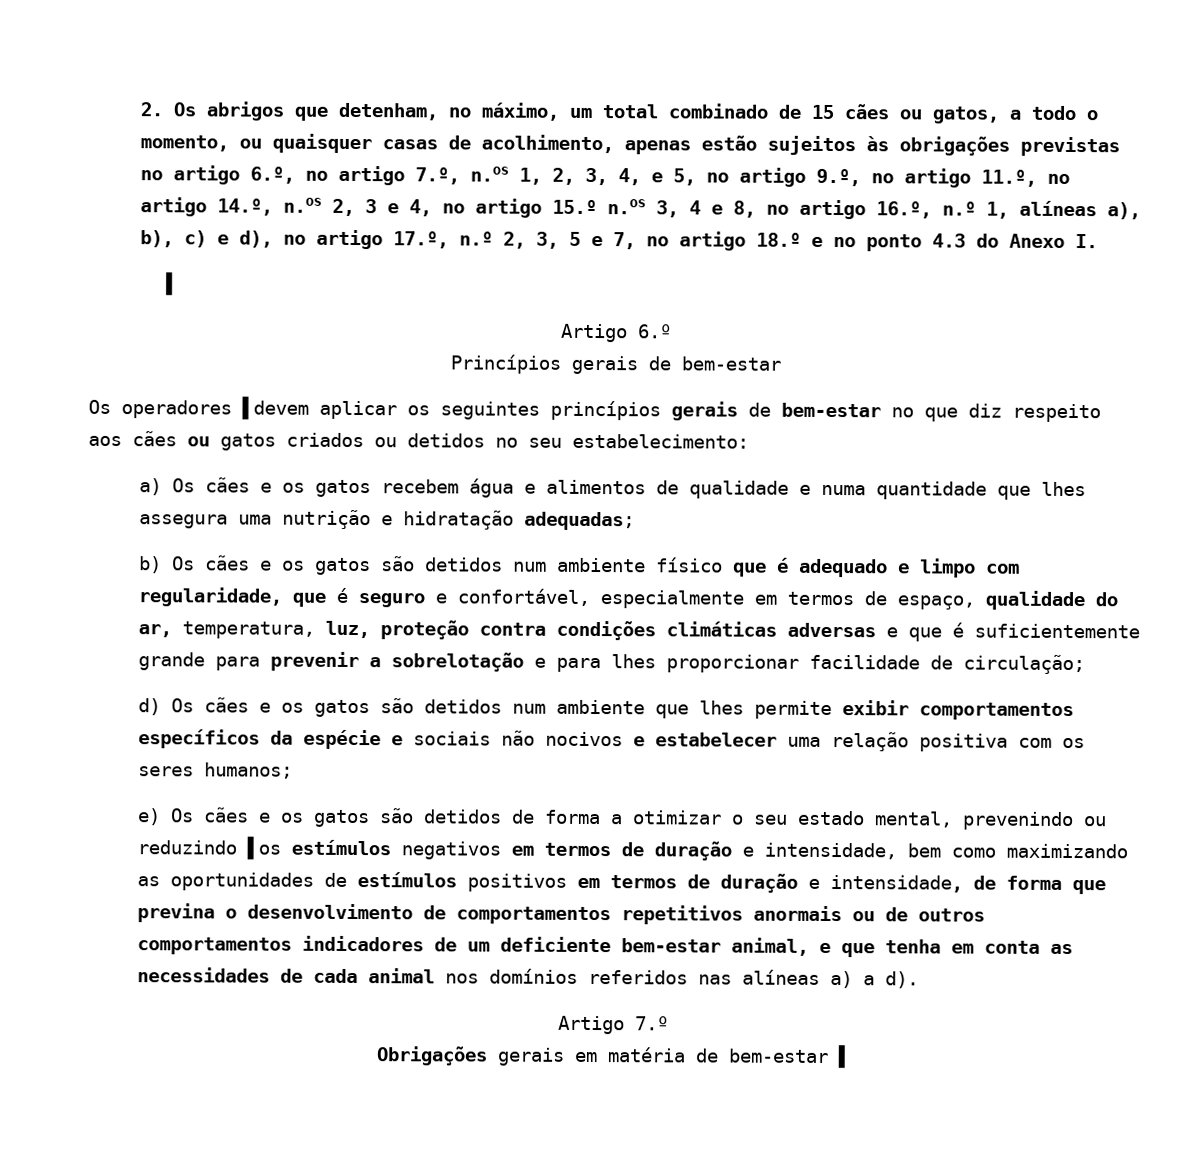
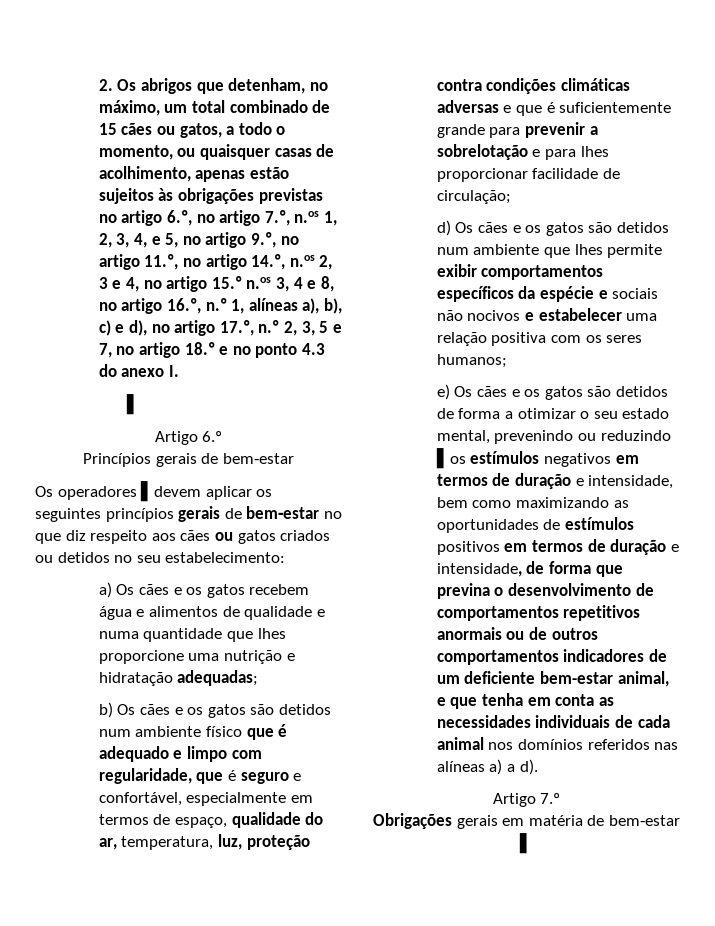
[1009,233,1066,248] Anexo -> [121,368,165,377] anexo
[139,514,229,529] assegura -> [98,650,184,664] proporcione
(271, 975) none -> [535,715,611,728] individuais

